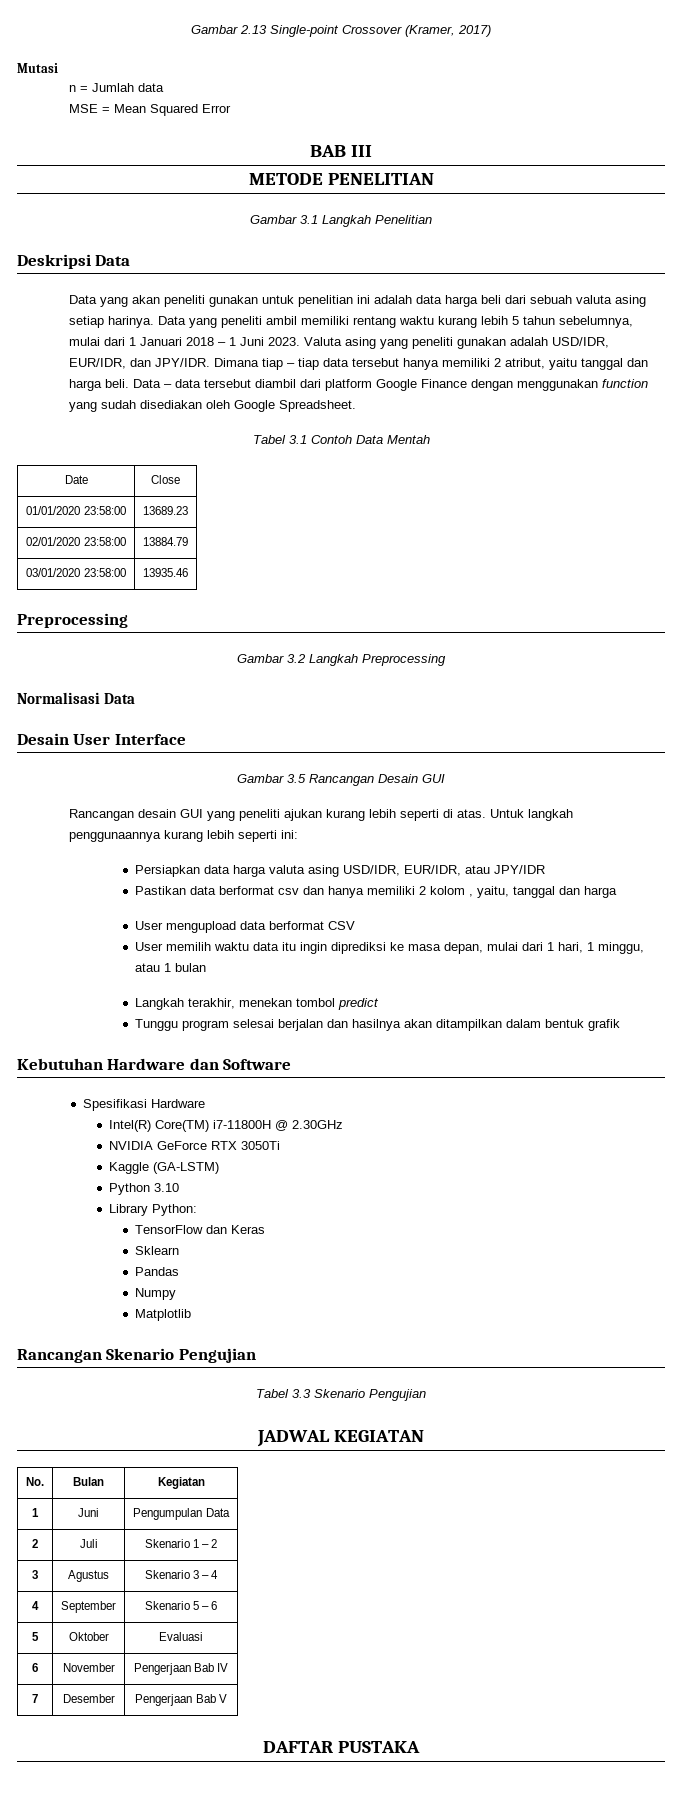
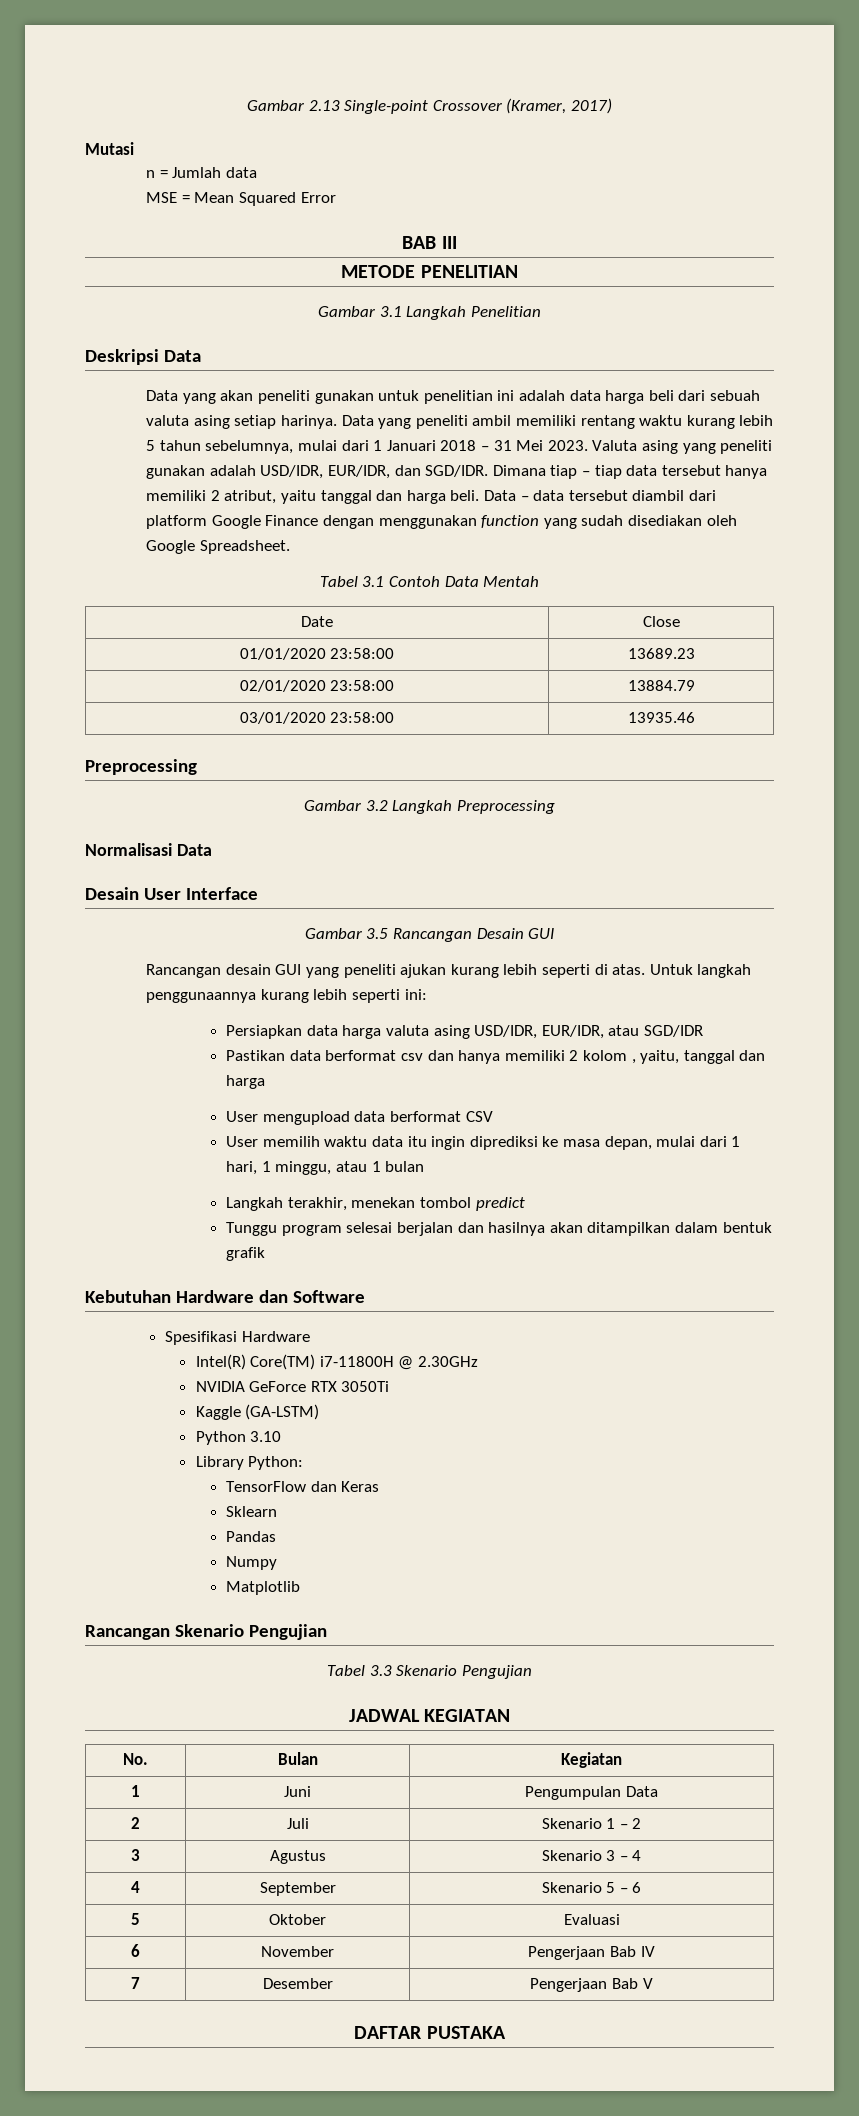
[228,337,264,346] 1 Juni -> [493,440,544,451] 31 Mei
[154,358,210,367] JPY/IDR. -> [425,465,489,477] SGD/IDR.
[493,865,545,874] JPY/IDR -> [644,1025,704,1037] SGD/IDR

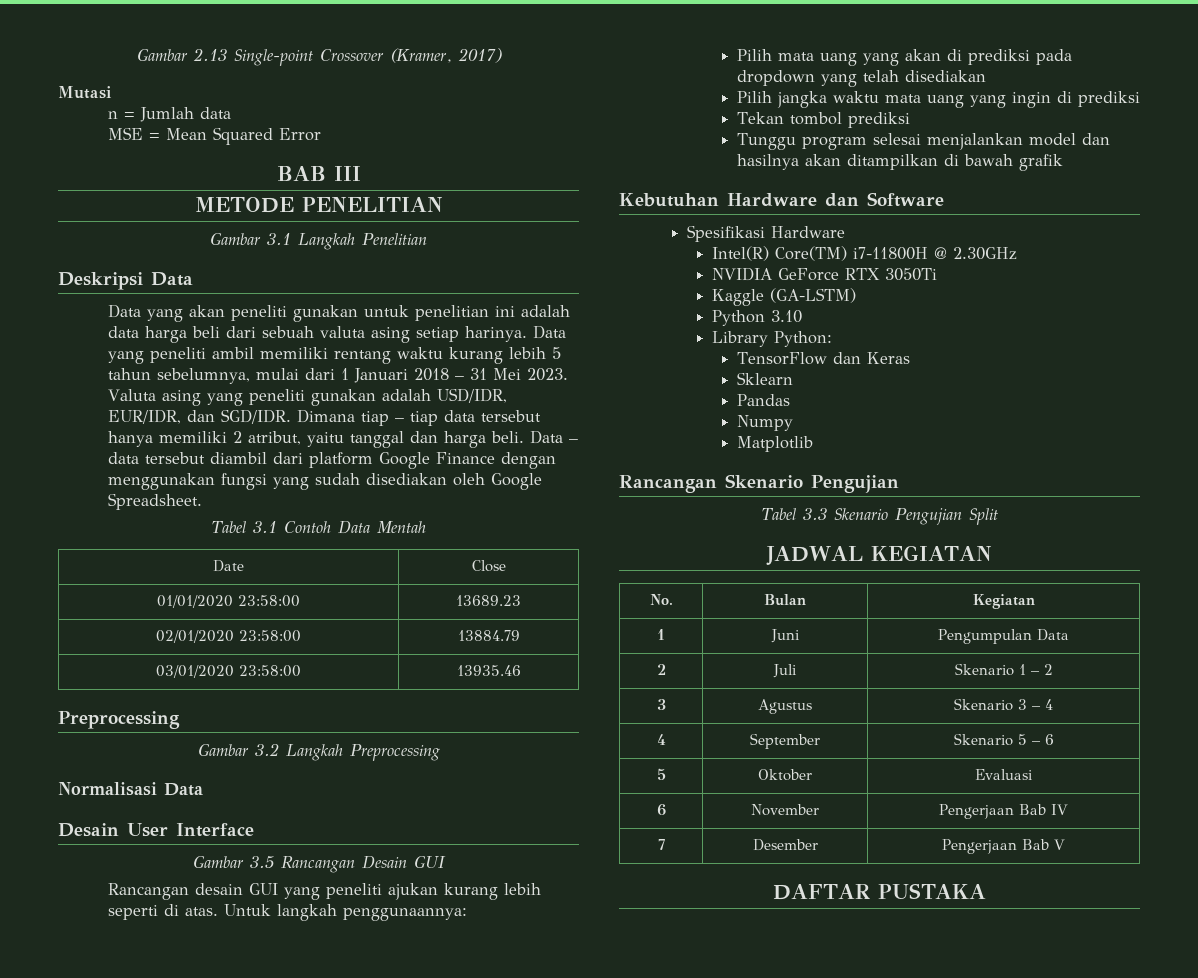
[481,515,540,528] function -> [220,473,267,490] fungsi
[146,989,427,1003] [226,1025,704,1039] [226,1050,766,1064] [226,1075,266,1089] [226,1111,493,1125] [226,1136,741,1150] [226,1161,425,1175] [226,1197,525,1211] penggunaannya kurang lebih seperti ini: // Persiapkan data harga valuta asing USD/IDR, EUR/IDR, atau SGD/IDR // Pastikan data berformat csv dan hanya memiliki 2 kolom , yaitu, tanggal dan harga // User mengupload data berformat CSV // User memilih waktu data itu ingin diprediksi ke masa depan, mulai dari 1 hari, 1 minggu, atau 1 bulan // Langkah terakhir, menekan tombol predict -> [342,908,467,921] [736,49,1072,66] [736,70,986,87] [736,91,1140,108] [736,112,910,128] penggunaannya: // Pilih mata uang yang akan di prediksi pada dropdown yang telah disediakan // Pilih jangka waktu mata uang yang ingin di prediksi // Tekan tombol prediksi
[397,1222,454,1236] berjalan -> [926,133,1076,150] menjalankan model
[675,1222,772,1233] dalam bentuk -> [943,154,1013,166] di bawah
(532, 1672) none -> [968,508,998,525] Split

